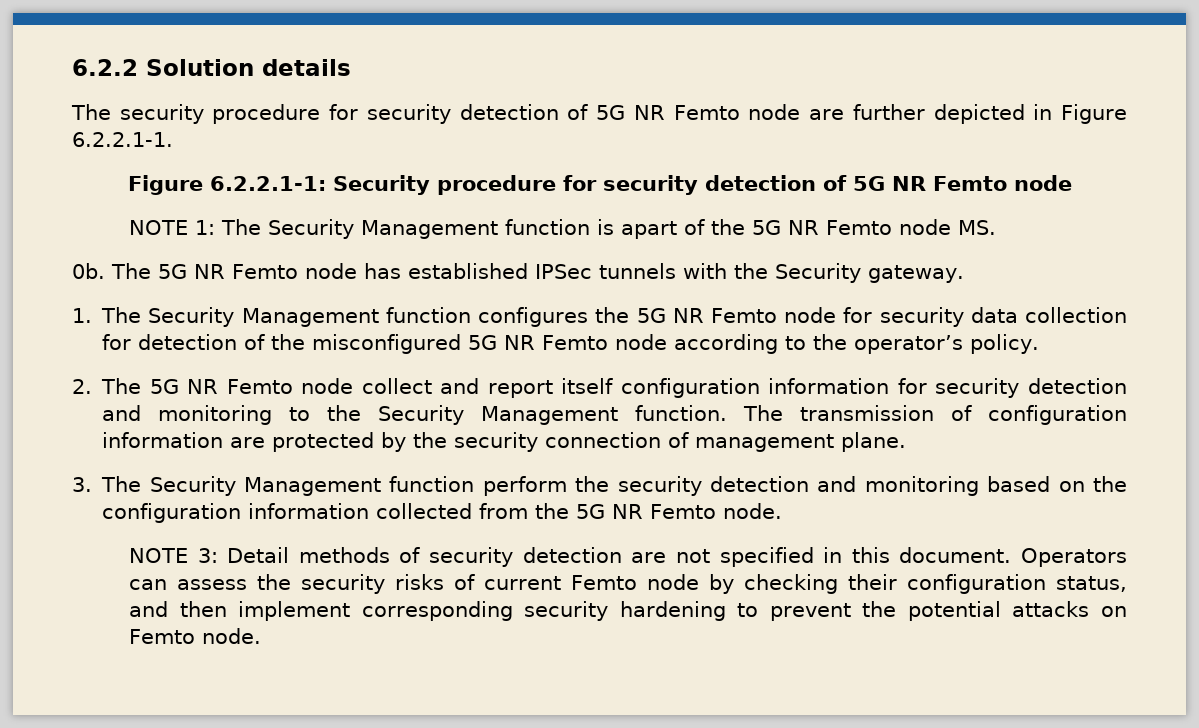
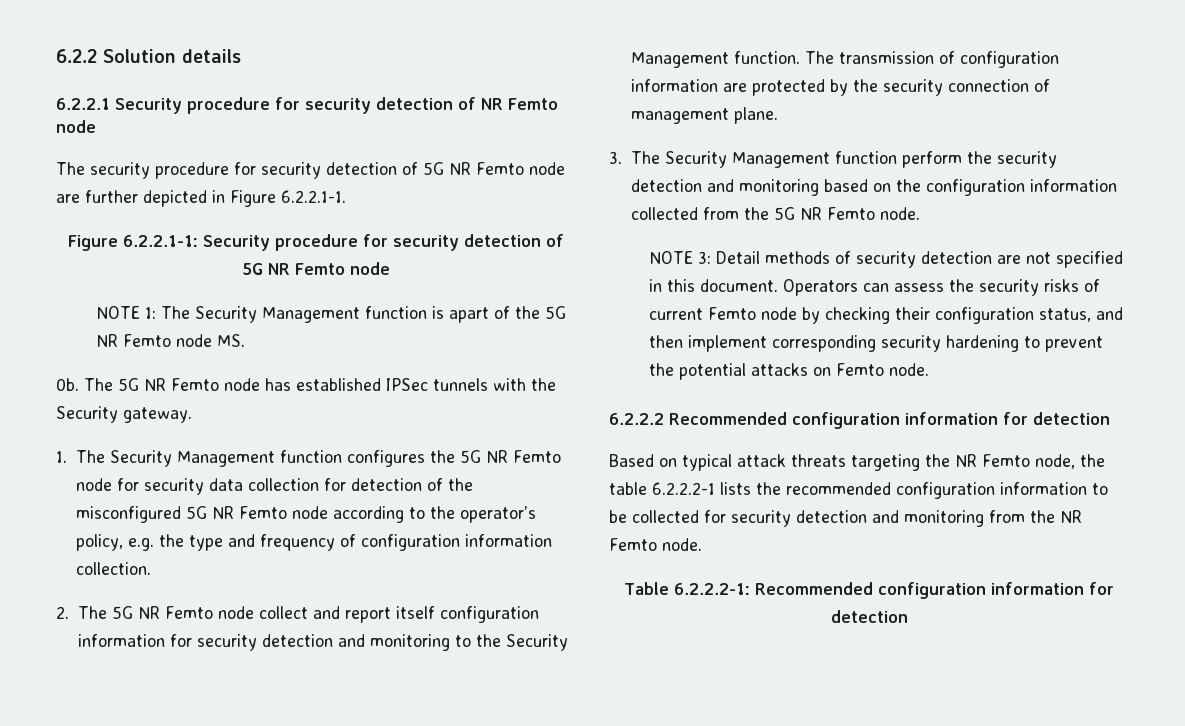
(351, 67) none -> [56,97,558,114] [56,120,96,133] // 6.2.2.1 Security procedure for security detection of NR Femto node
[970,334,1040,354] policy. -> [76,534,553,551] [76,562,152,575] policy, e.g. the type and frequency of configuration information collection.
(261, 636) none -> [609,412,1110,429] [609,454,1105,471] [609,482,1108,499] [609,510,1082,527] [609,538,702,551] [624,582,1114,599] [830,610,908,623] // 6.2.2.2 Recommended configuration information for detection // Based on typical attack threats targeting the NR Femto node, the table 6.2.2.2-1 lists the recommended configuration information to be collected for security detection and monitoring from the NR Femto node. // Table 6.2.2.2-1: Recommended configuration information for detection

